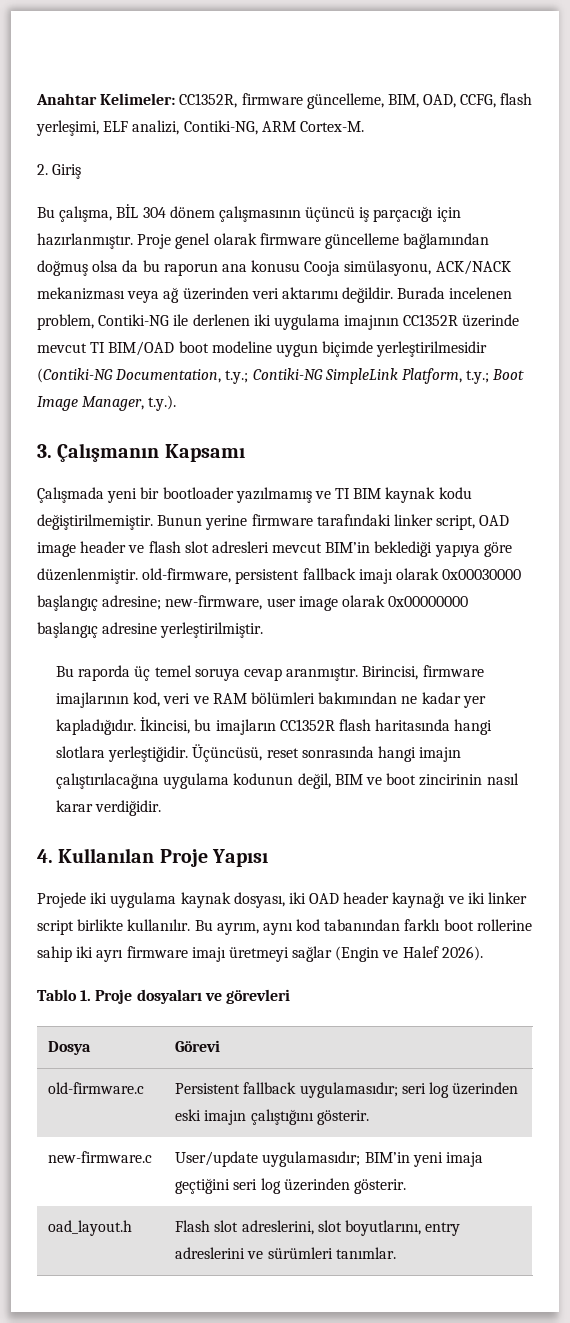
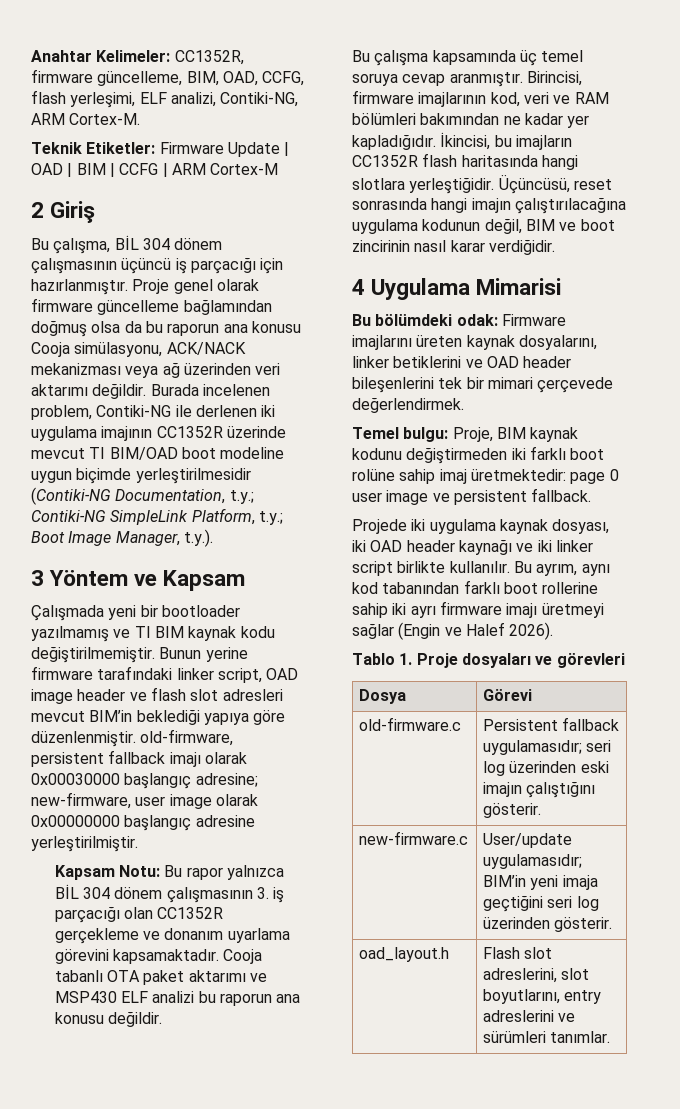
[37,164,48,175] 2. -> [31,142,290,157] [31,163,279,177] [31,202,44,218] Teknik Etiketler: Firmware Update | OAD | BIM | CCFG | ARM Cortex-M // 2
[37,443,245,462] 3. Çalışmanın Kapsamı -> [31,570,246,591] 3 Yöntem ve Kapsam
[56,665,131,681] Bu raporda -> [54,865,285,880] [54,884,285,903] [54,906,224,923] [54,928,290,944] [54,949,263,964] [54,970,268,985] [54,991,301,1006] [54,1011,163,1027] [352,50,516,66] Kapsam Notu: Bu rapor yalnızca BİL 304 dönem çalışmasının 3. iş parçacığı olan CC1352R gerçekleme ve donanım uyarlama görevini kapsamaktadır. Cooja tabanlı OTA paket aktarımı ve MSP430 ELF analizi bu raporun ana konusu değildir. // Bu çalışma kapsamında
[37,848,268,867] 4. Kullanılan Proje Yapısı -> [352,278,562,300] [352,314,566,326] [352,335,597,350] [352,356,572,368] [352,377,614,393] [352,397,464,413] [352,427,579,442] [352,446,605,464] [352,469,619,484] [352,488,592,505] 4 Uygulama Mimarisi // Bu bölümdeki odak: Firmware imajlarını üreten kaynak dosyalarını, linker betiklerini ve OAD header bileşenlerini tek bir mimari çerçevede değerlendirmek. // Temel bulgu: Proje, BIM kaynak kodunu değiştirmeden iki farklı boot rolüne sahip imaj üretmektedir: page 0 user image ve persistent fallback.

